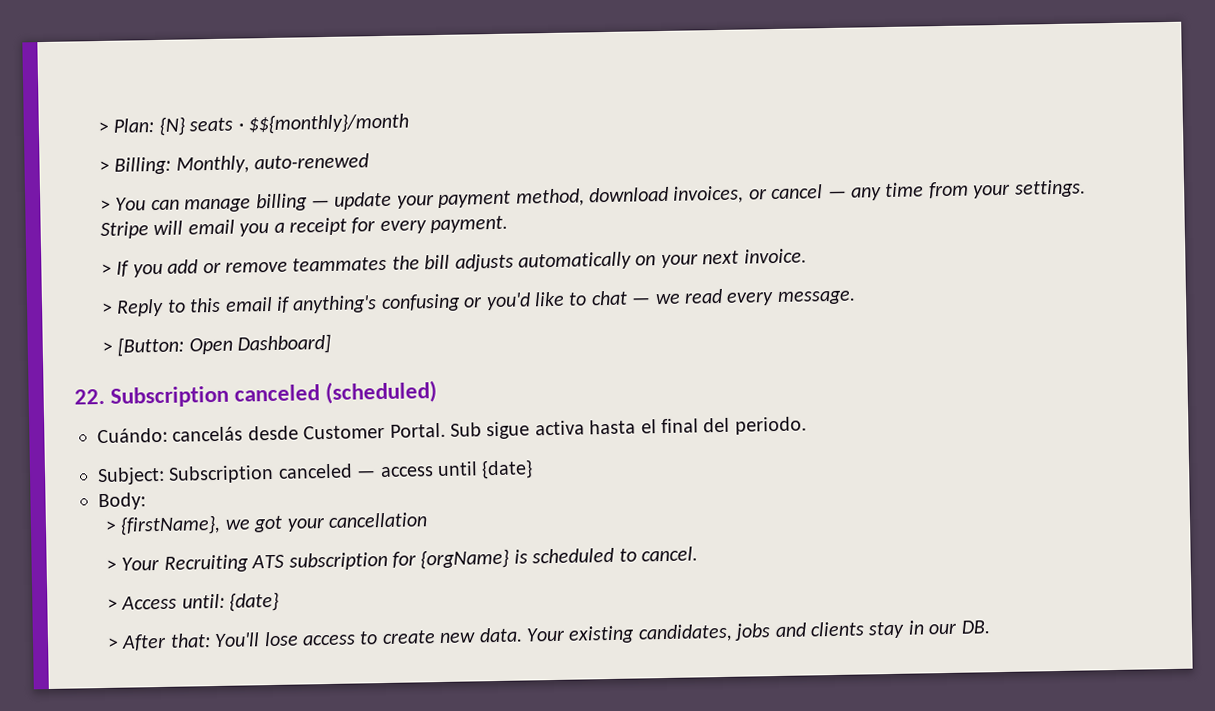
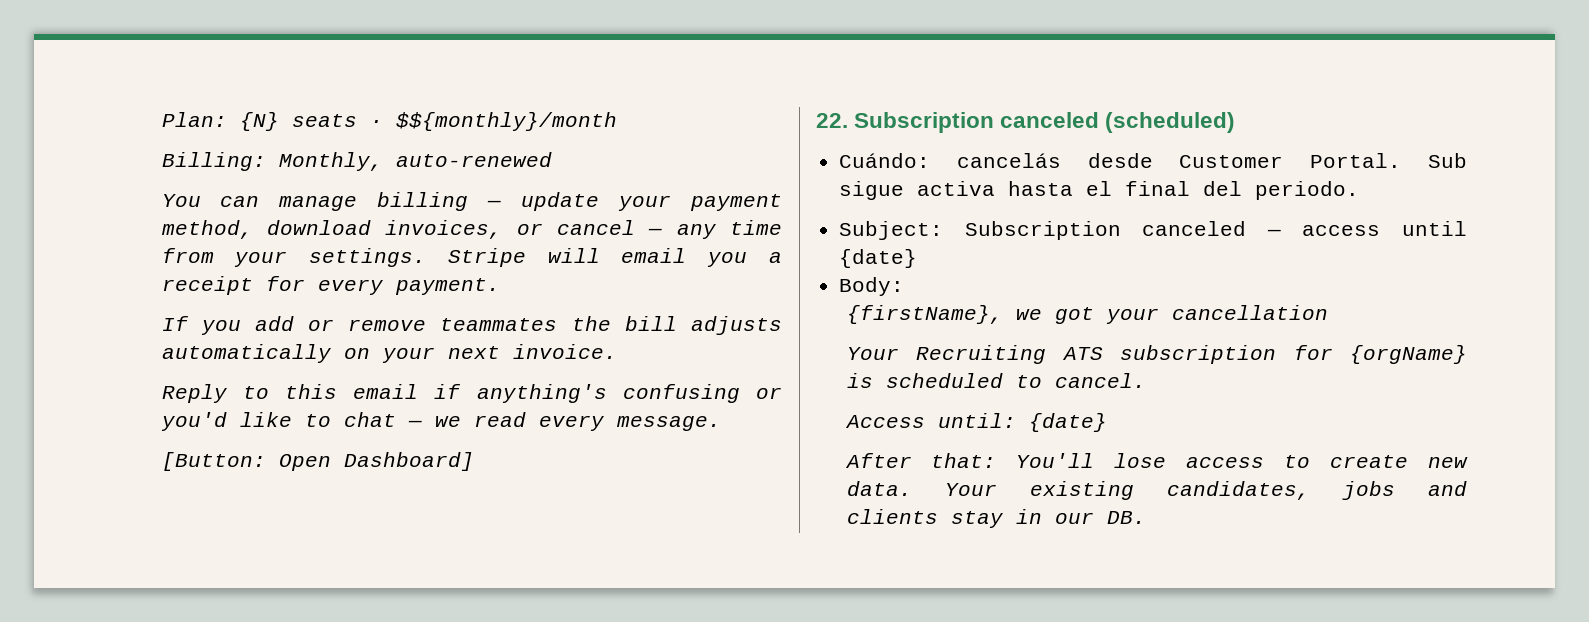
[98,121,110,134] > -> (161, 119) none
[99,160,111,173] > -> (617, 121) none
[100,199,112,212] > -> (552, 159) none
[101,263,113,275] > -> (500, 286) none
[101,302,114,314] > -> (617, 351) none
[102,341,114,353] > -> (721, 423) none
[105,520,118,532] > -> (905, 286) none
[106,559,118,571] > -> (1328, 312) none
[107,598,119,610] > -> (1146, 380) none
[107,637,120,649] > -> (1107, 422) none

